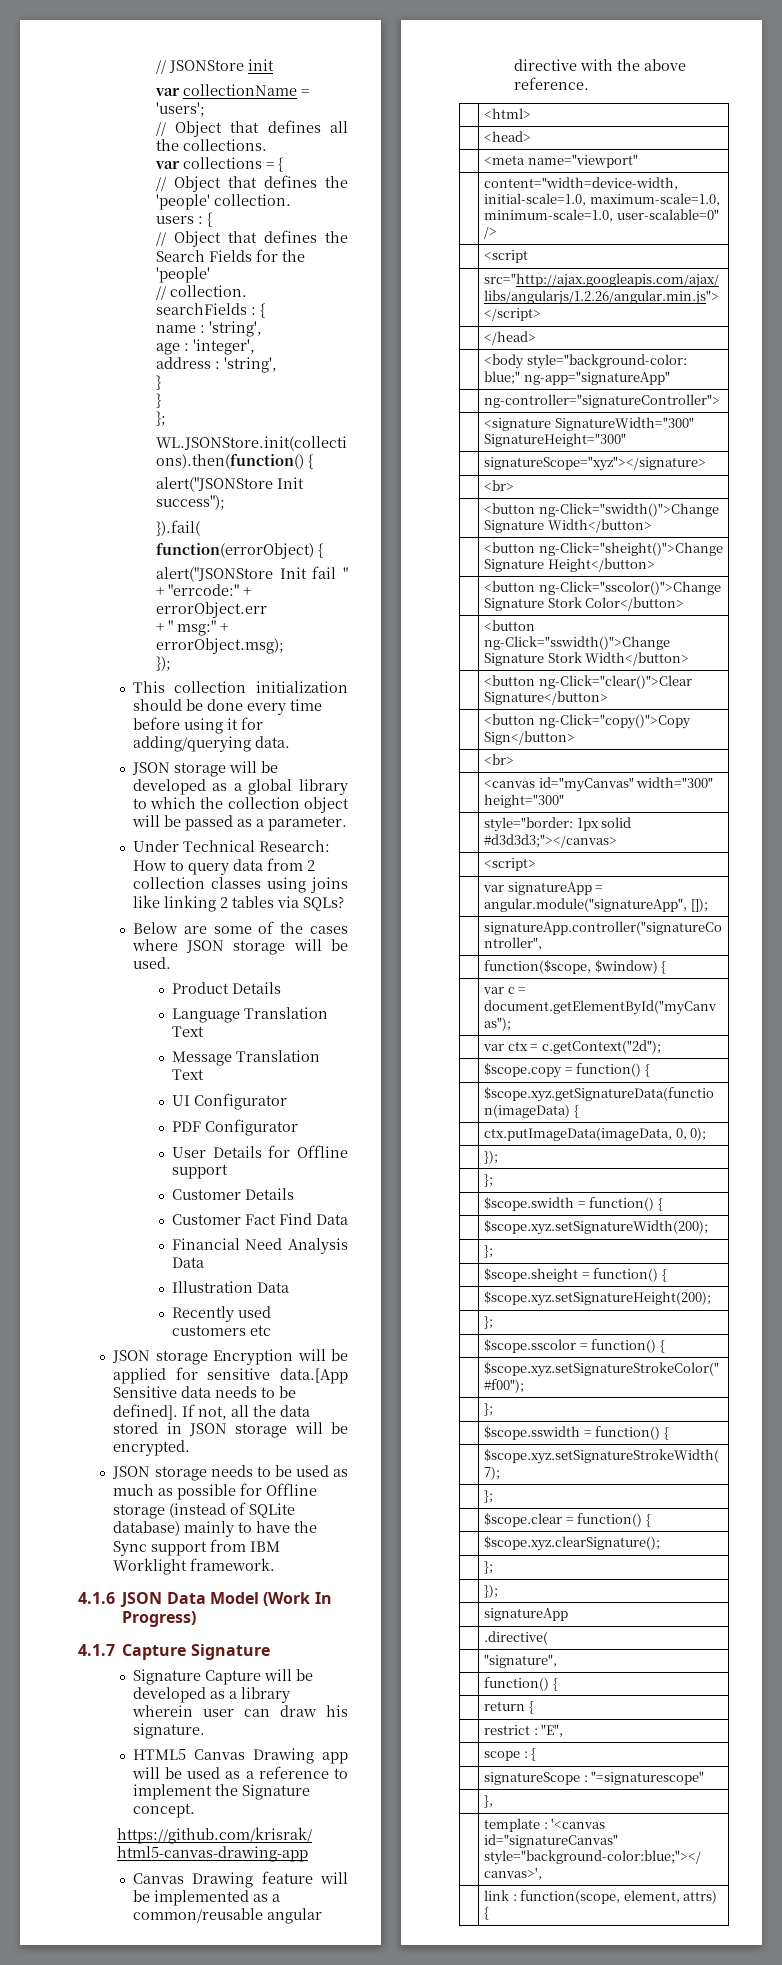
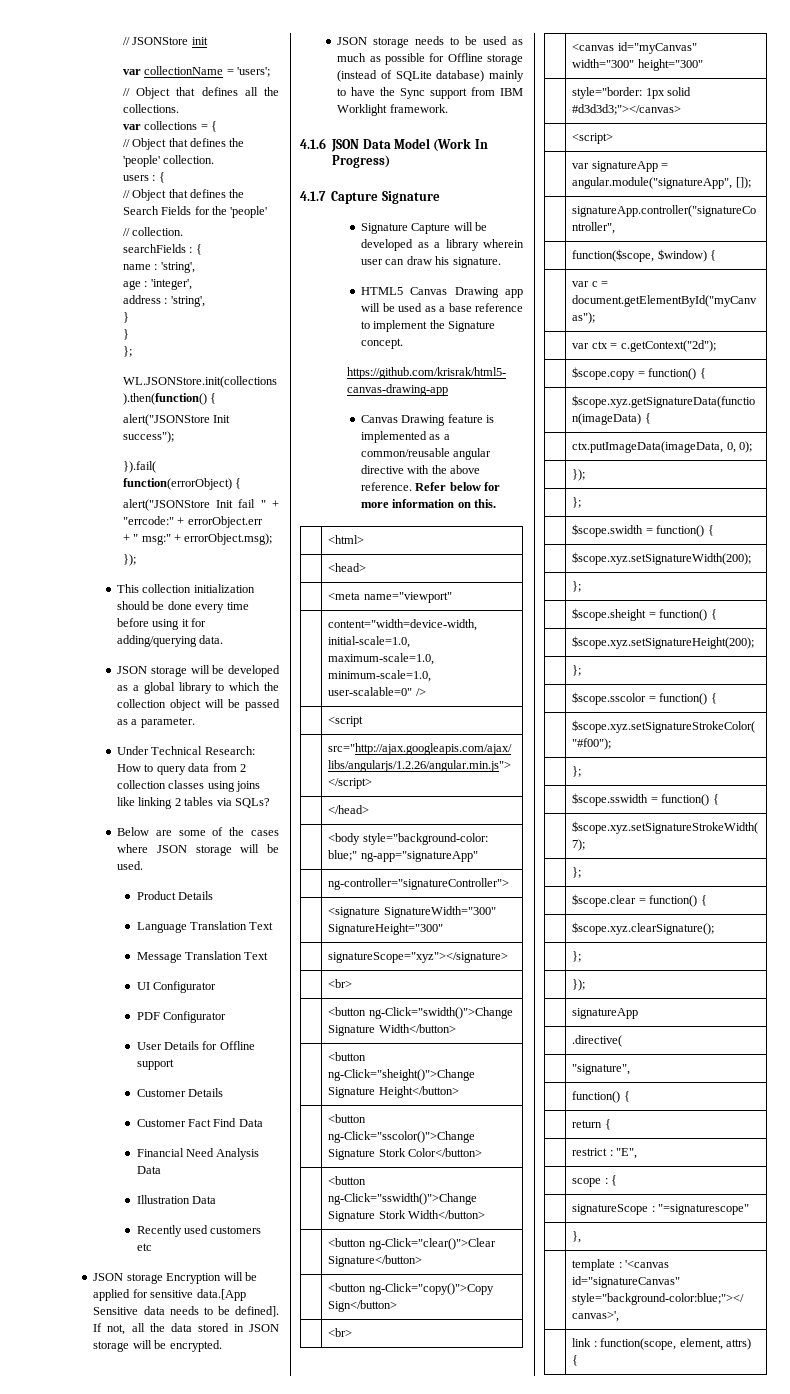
(254, 1775) none -> [448,303,472,312] base
[320,1872,348,1884] [132,1890,150,1902] will be -> [486,415,495,423] is
(589, 83) none -> [415,482,501,491] [361,499,497,508] Refer below for more information on this.

